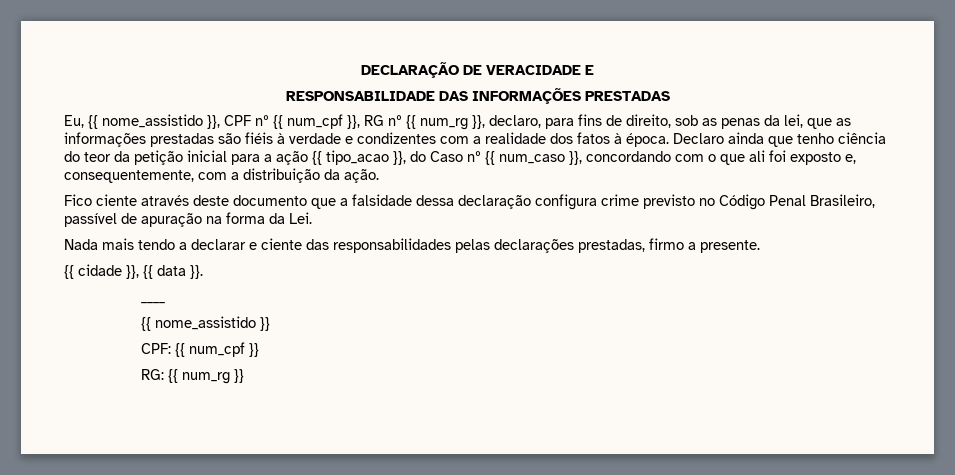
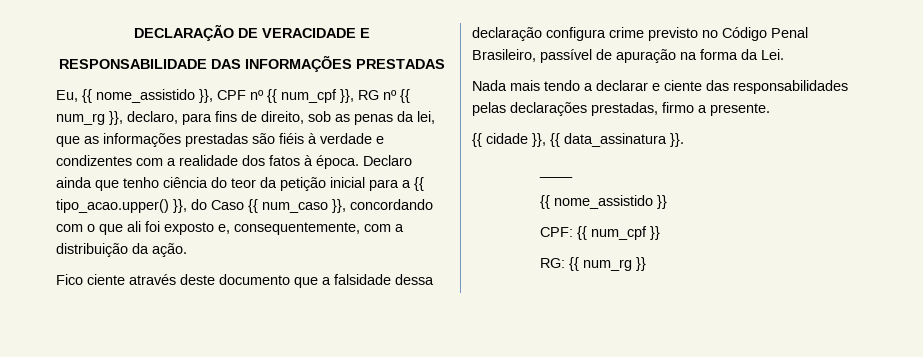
[276,150,389,165] ação {{ tipo_acao -> [414,177,424,191] [56,199,169,213] {{ tipo_acao.upper()
[467,151,481,162] nº -> (244, 205) none
[157,265,186,276] data -> [564,133,667,147] data_assinatura

